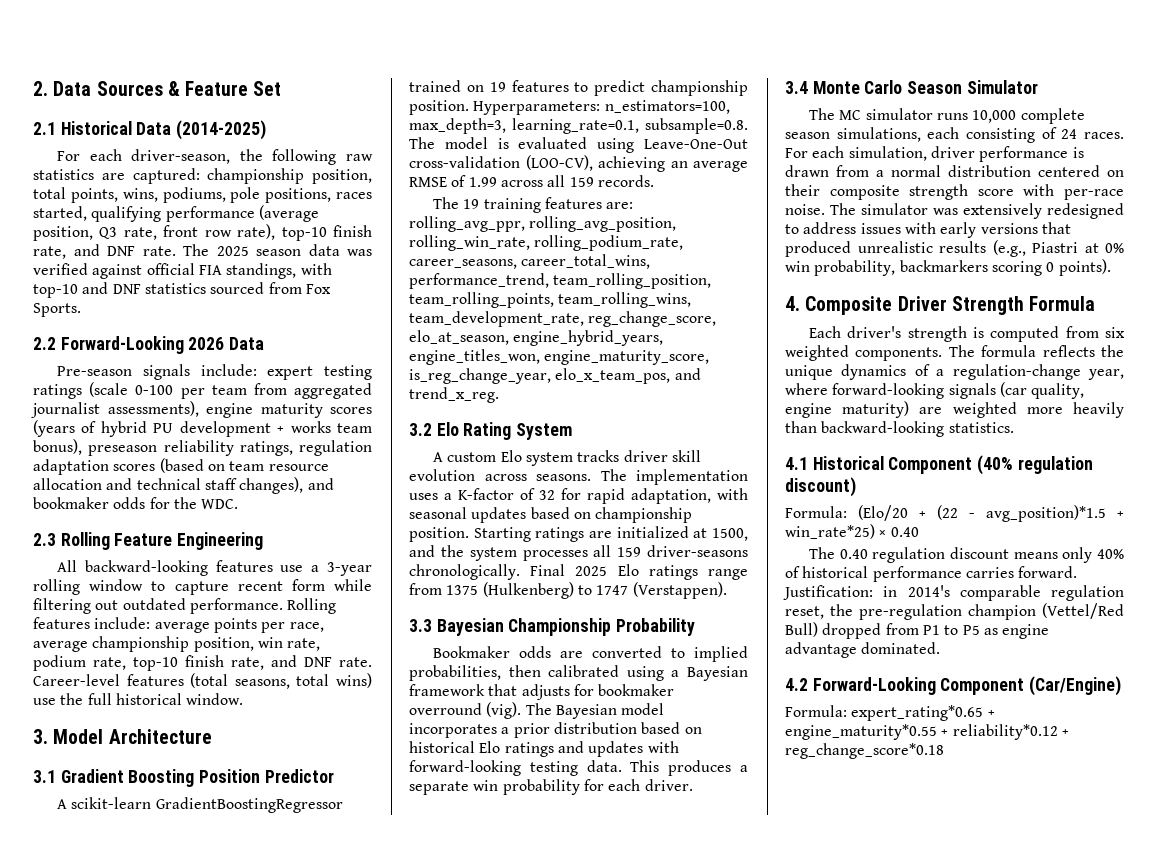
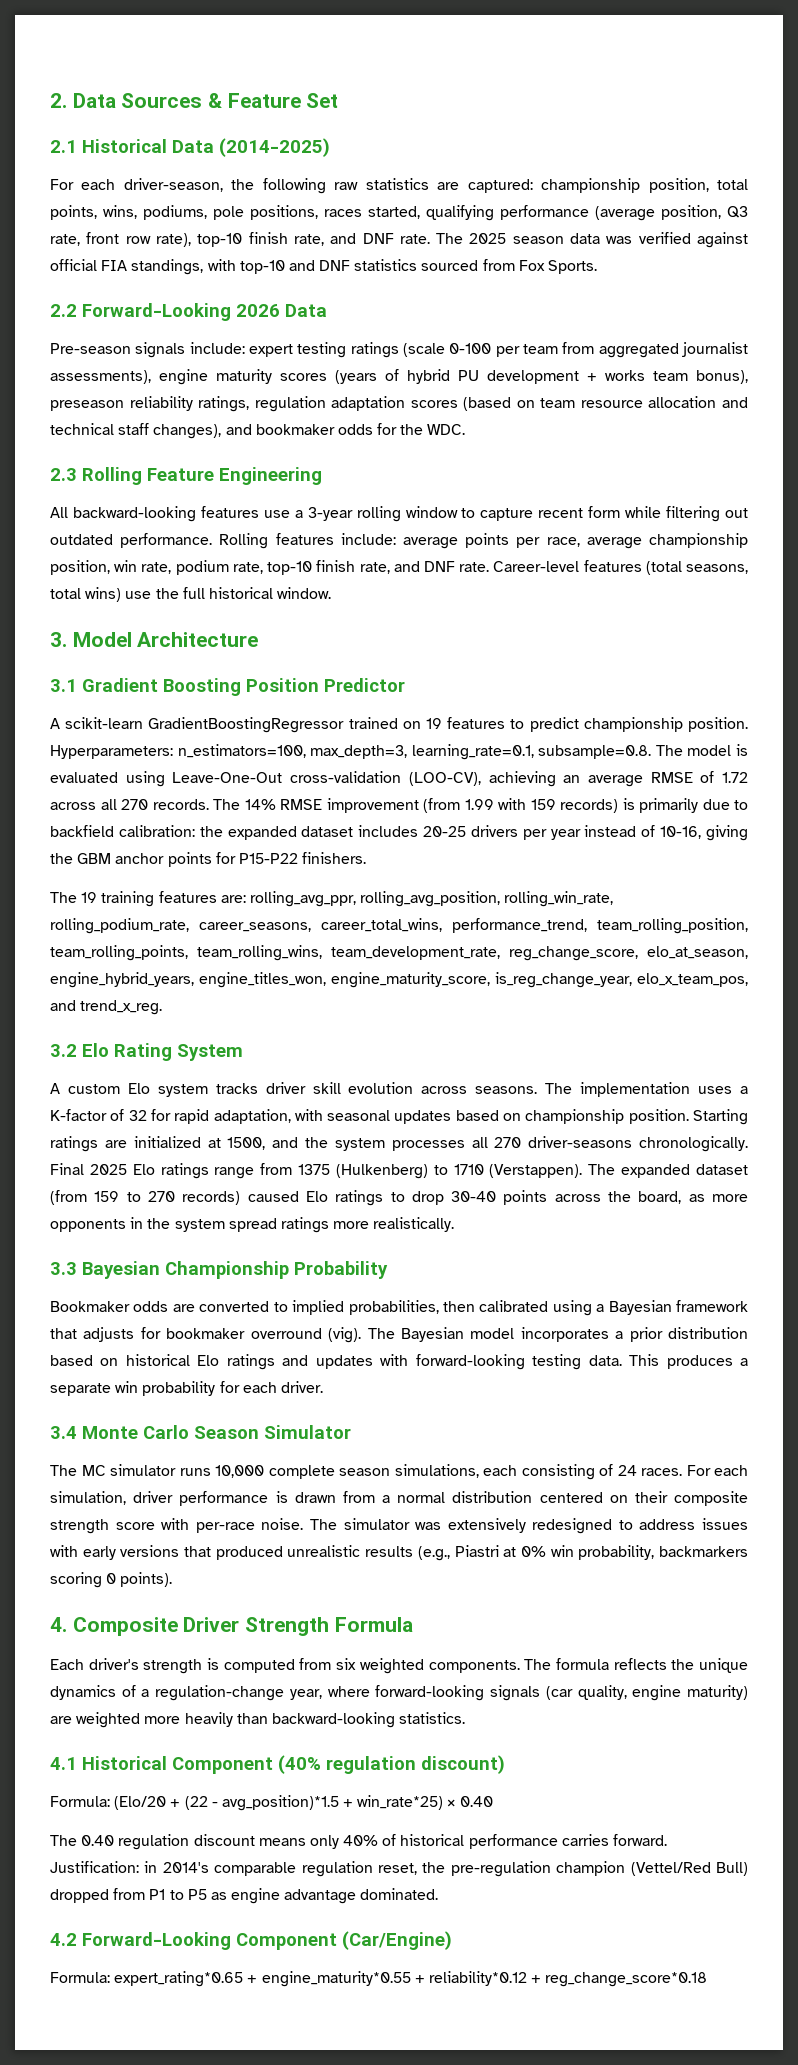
[468,177,497,187] 1.99 -> [722,772,749,783] 1.72
[569,175,654,187] 159 records. -> [121,798,748,813] [50,825,748,841] [50,852,367,867] 270 records. The 14% RMSE improvement (from 1.99 with 159 records) is primarily due to backfield calibration: the expanded dataset includes 20-25 drivers per year instead of 10-16, giving the GBM anchor points for P15-P22 finishers.
[617,547,642,557] 159 -> [494,1137,522,1148] 270
[596,585,629,595] 1747 -> [453,1164,484,1175] 1710
(727, 590) none -> [588,1164,748,1178] [50,1190,748,1206] [50,1217,455,1233] The expanded dataset (from 159 to 270 records) caused Elo ratings to drop 30-40 points across the board, as more opponents in the system spread ratings more realistically.

